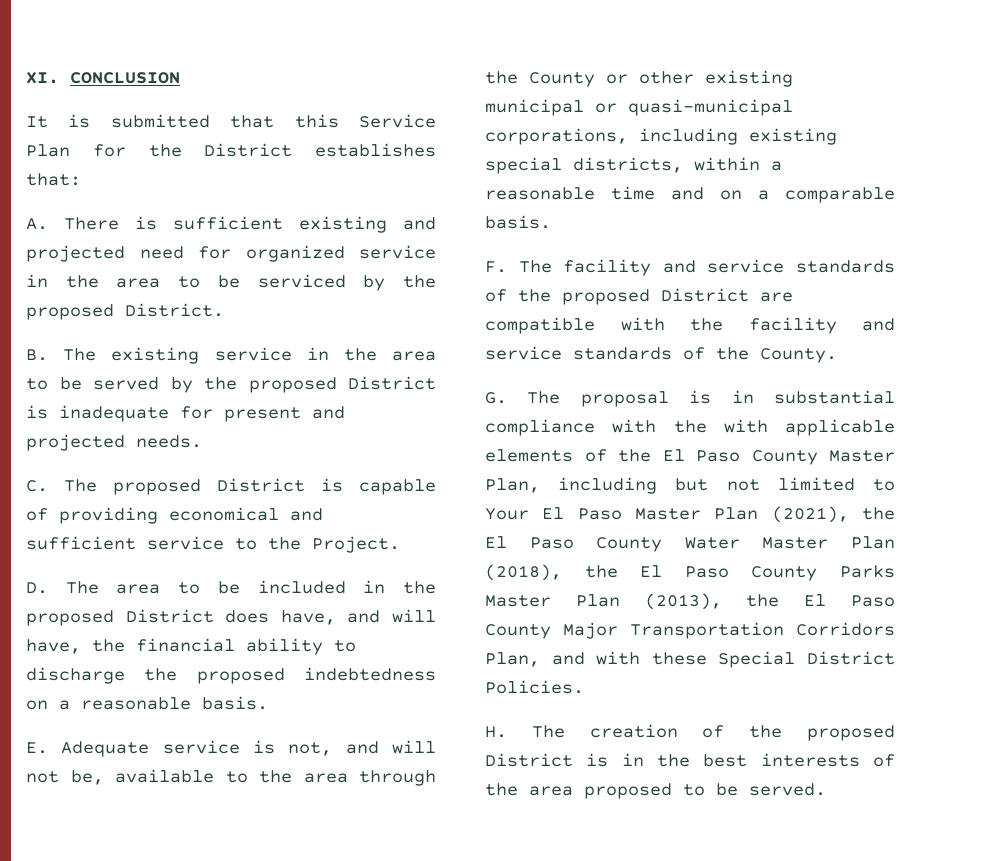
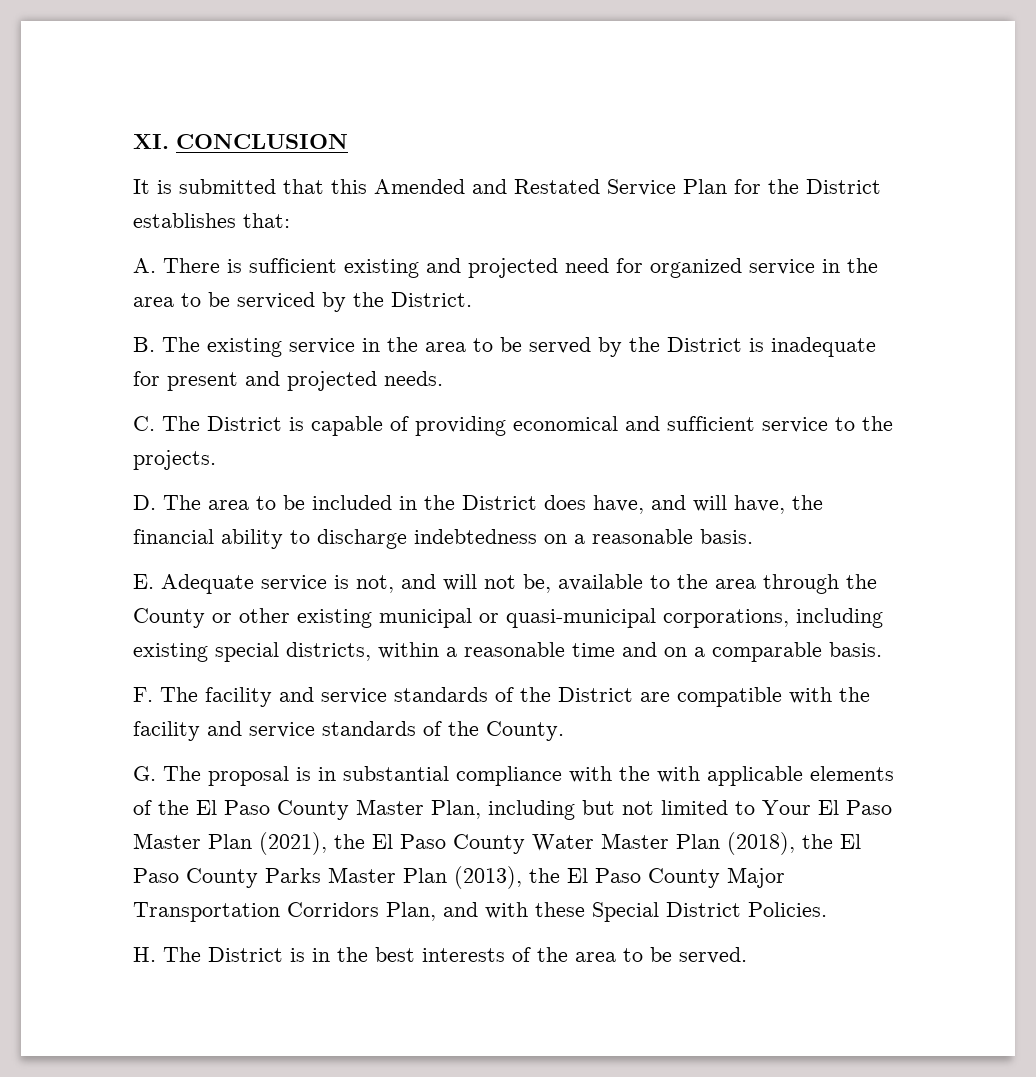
(339, 121) none -> [374,179,600,194] Amended and Restated
[26,304,114,320] proposed -> (384, 299) none
[248,377,337,393] proposed -> (660, 344) none
[113,479,201,495] proposed -> (200, 423) none
[312,536,400,553] Project. -> [133,450,216,470] projects.
[26,610,114,626] proposed -> (455, 502) none
[144,668,285,684] the proposed -> (407, 539) none
[562,289,650,305] proposed -> (551, 694) none
[589,724,895,741] creation of the proposed -> (201, 954) none
[584,783,672,799] proposed -> (616, 957) none

